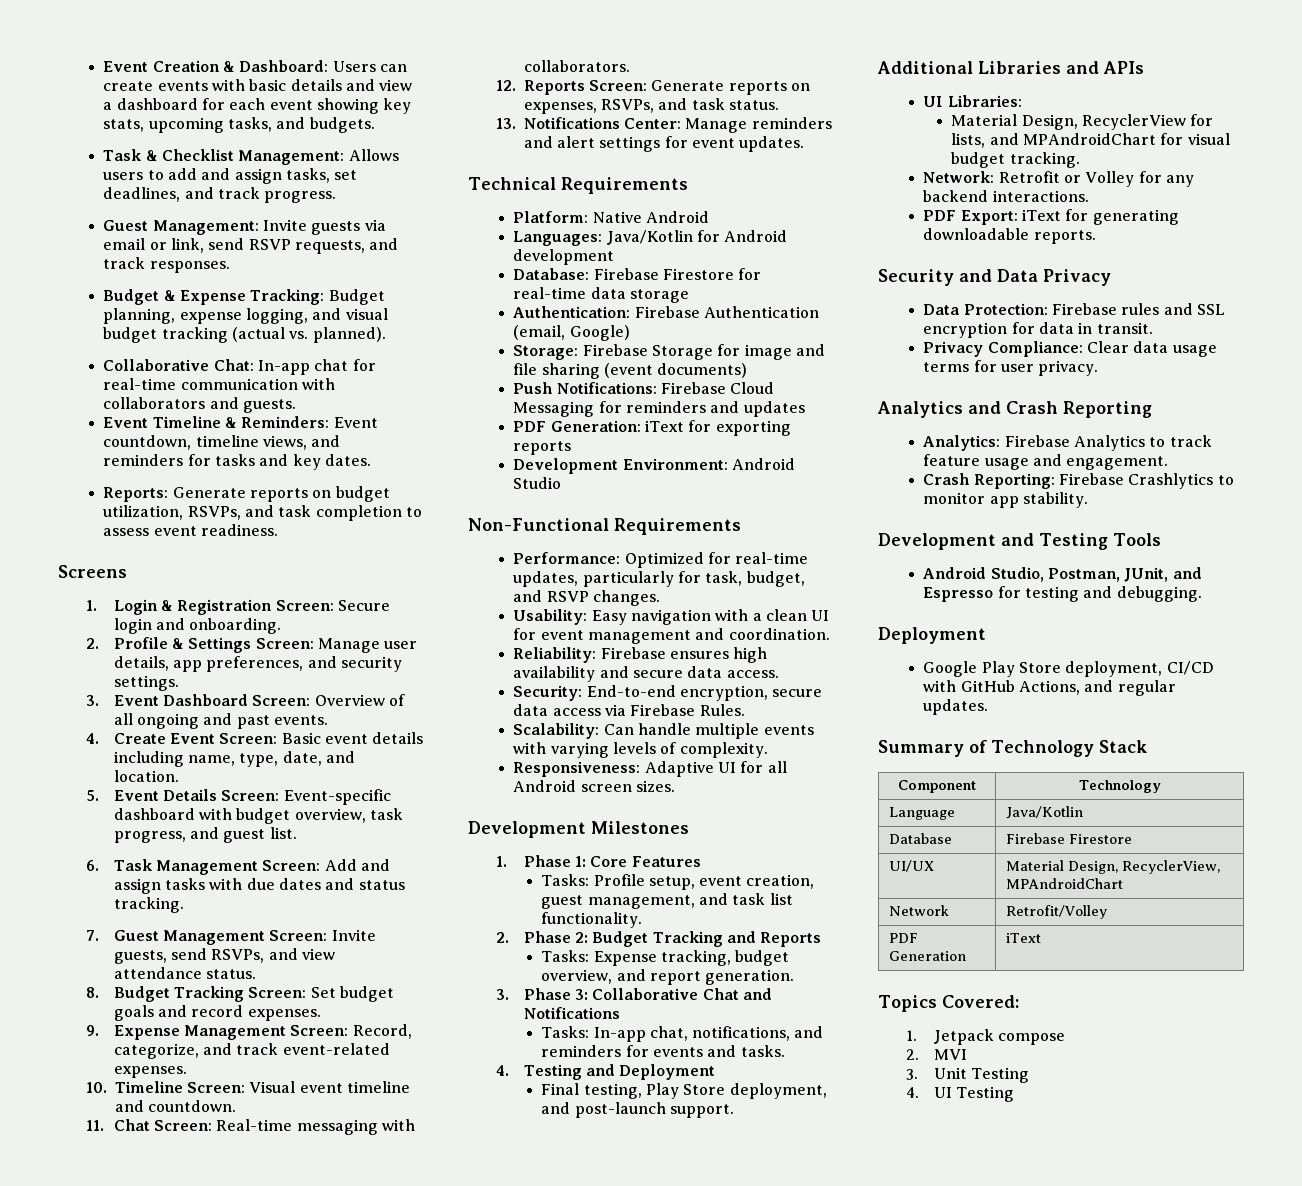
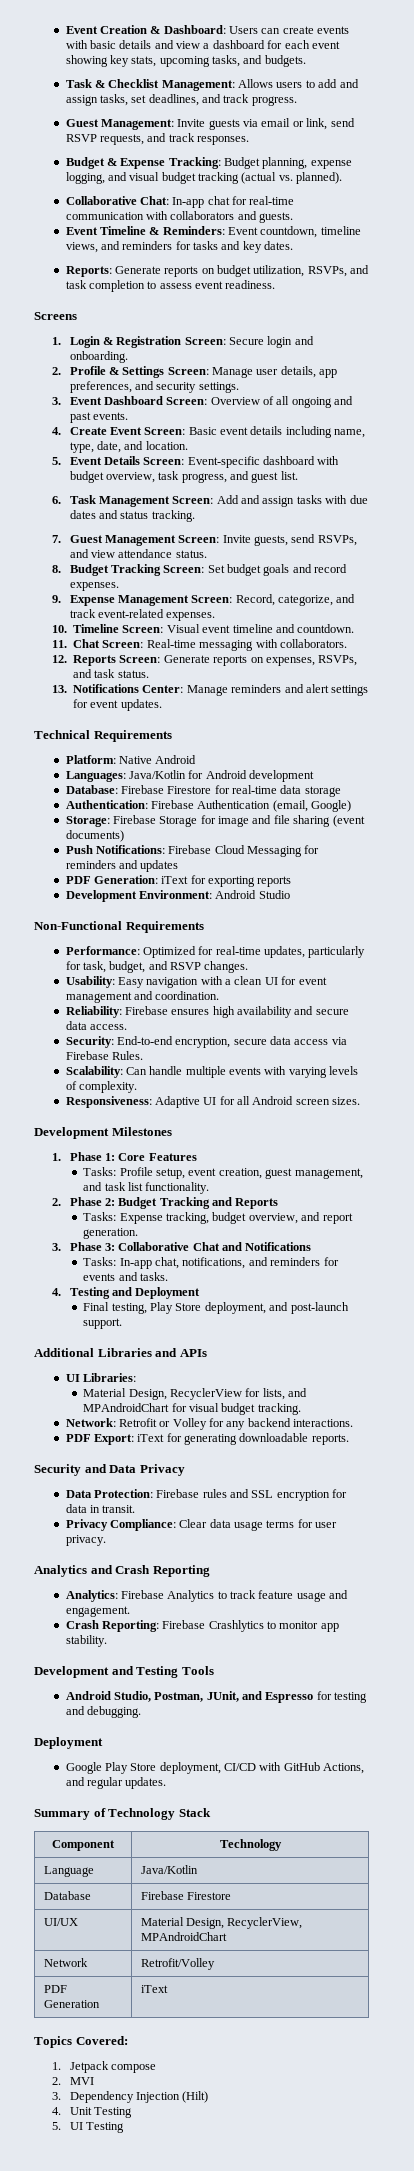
(918, 1074) none -> [69,2091,209,2103] [51,2107,61,2115] Dependency Injection (Hilt) // 4.
[905,1087,919,1098] 4. -> [51,2122,61,2130] 5.

